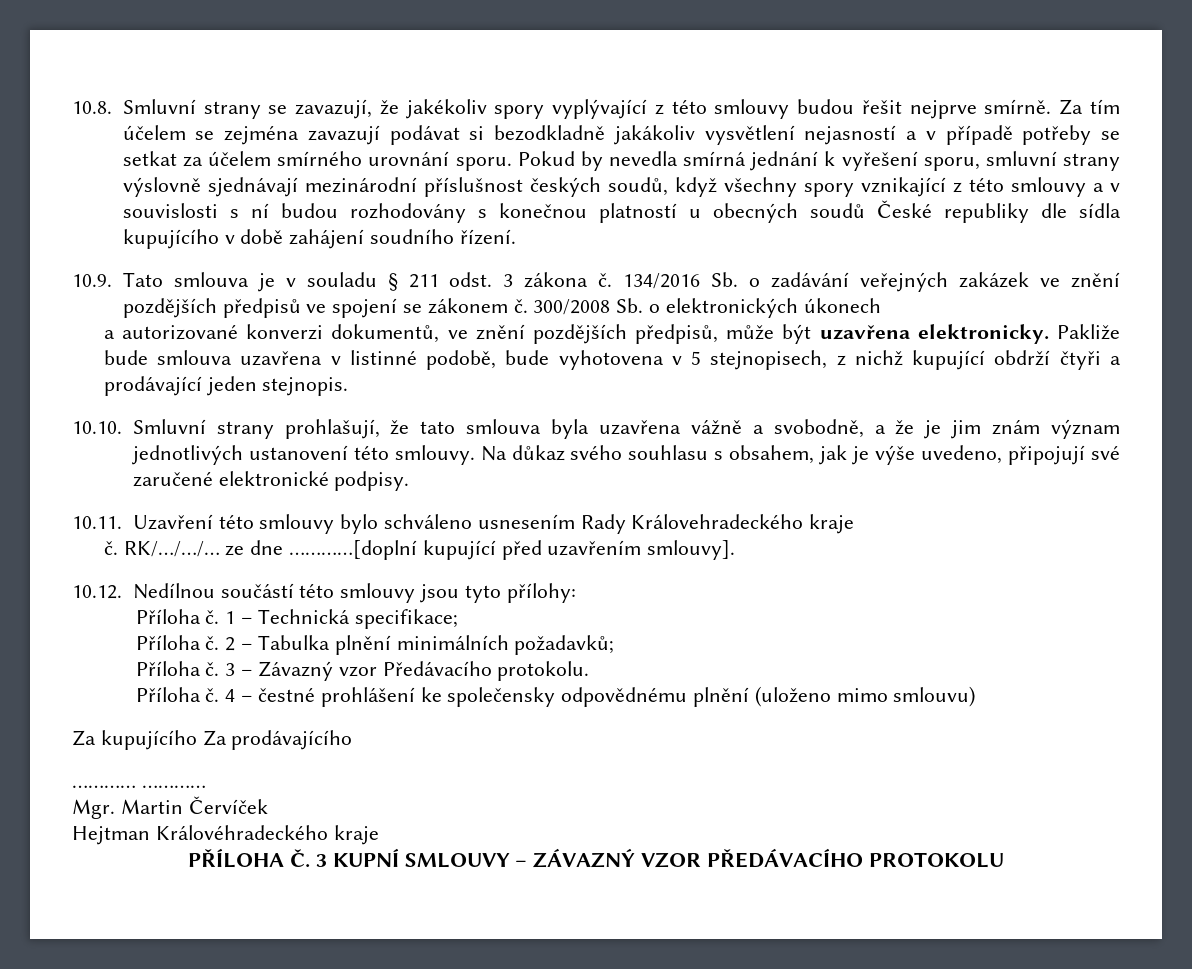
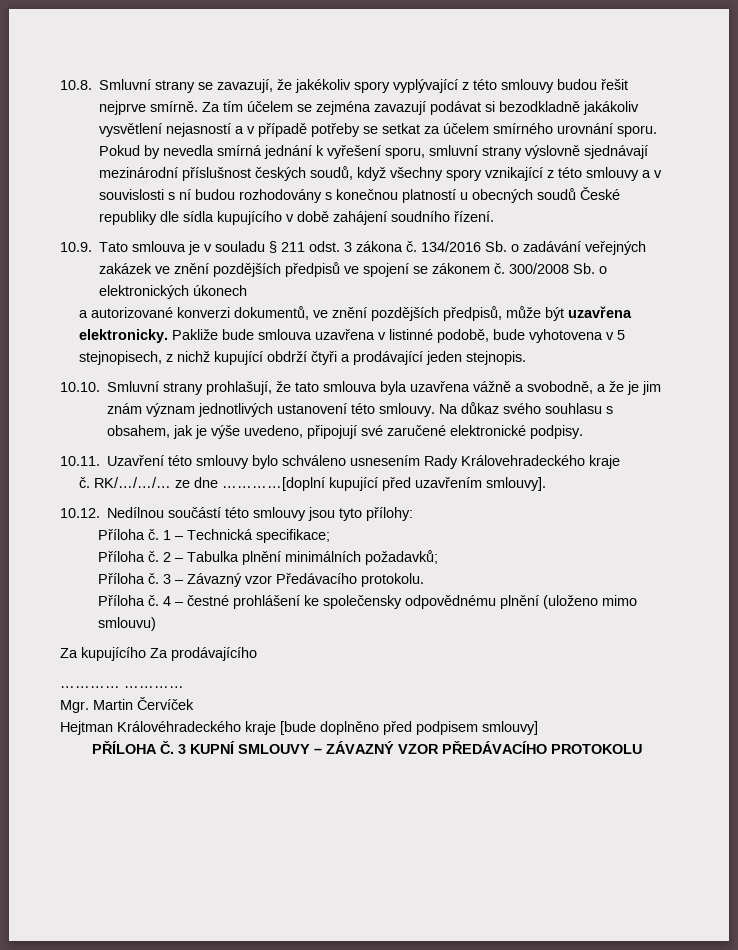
(379, 835) none -> [280,721,538,735] [bude doplněno před podpisem smlouvy]

